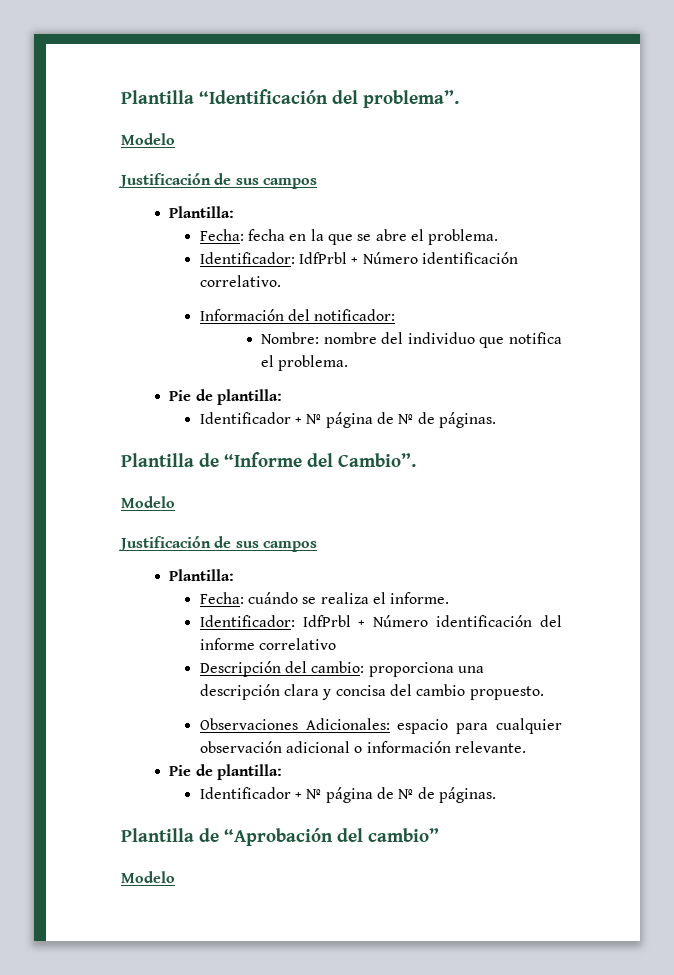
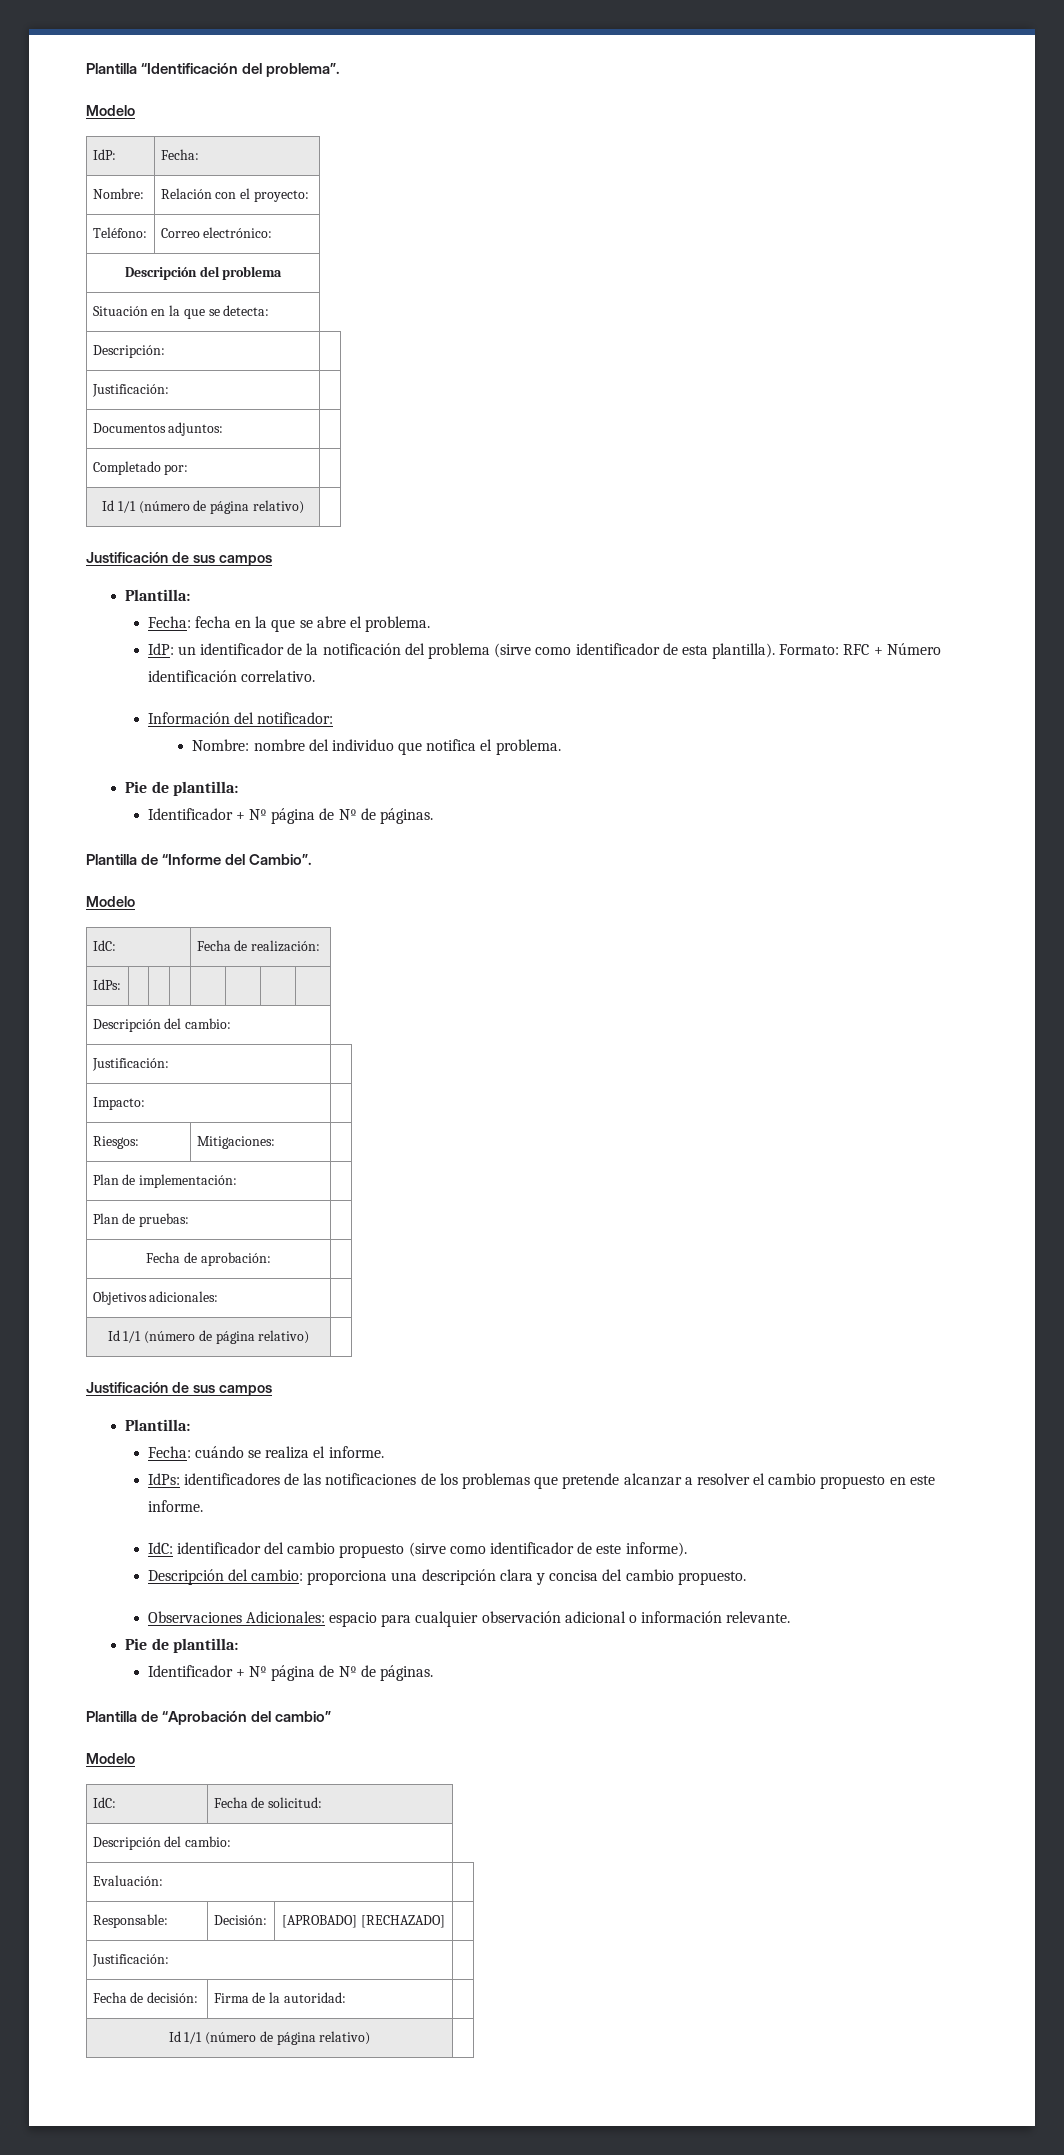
(175, 139) none -> [92,149,116,160] [160,149,199,160] [92,188,144,199] [160,188,309,202] [92,227,147,238] [160,227,273,238] [124,266,283,280] [92,305,270,319] [92,345,165,358] [91,384,169,397] [92,422,224,436] [92,461,189,475] [102,500,304,514] // IdP: | Fecha: // Nombre: | Relación con el proyecto: // Teléfono: | Correo electrónico: // Descripción del problema // Situación en la que se detecta: // Descripción: | // Justificación: | // Documentos adjuntos: | // Completado por: | // Id 1/1 (número de página relativo) |
[199,252,348,264] Identificador: IdfPrbl -> [147,643,870,659] IdP: un identificador de la notificación del problema (sirve como identificador de esta plantilla). Formato: RFC
(175, 502) none -> [92,940,116,951] [196,940,321,952] [92,979,121,990] [92,1018,232,1032] [91,1058,169,1071] [92,1097,145,1110] [92,1136,139,1149] [196,1136,275,1149] [92,1174,238,1188] [92,1213,190,1227] [146,1252,271,1266] [92,1291,219,1305] [107,1330,310,1344] // IdC: | Fecha de realización: // IdPs: | | | | | | | // Descripción del cambio: // Justificación: | // Impacto: | // Riesgos: | Mitigaciones: | // Plan de implementación: | // Plan de pruebas: | // Fecha de aprobación: | // Objetivos adicionales: | // Id 1/1 (número de página relativo) |
[199,615,562,627] [199,638,337,650] Identificador: IdfPrbl + Número identificación del informe correlativo -> [147,1473,935,1489] [147,1500,203,1512] [147,1542,687,1558] IdPs: identificadores de las notificaciones de los problemas que pretende alcanzar a resolver el cambio propuesto en este informe. // IdC: identificador del cambio propuesto (sirve como identificador de este informe).
(175, 877) none -> [92,1797,116,1808] [213,1797,323,1808] [92,1836,232,1850] [92,1875,163,1886] [92,1914,168,1928] [213,1915,267,1925] [282,1915,445,1928] [91,1954,169,1967] [92,1992,199,2003] [213,1992,346,2003] [168,2031,371,2045] // IdC: | Fecha de solicitud: // Descripción del cambio: // Evaluación: | // Responsable: | Decisión: | [APROBADO] [RECHAZADO] | // Justificación: | // Fecha de decisión: | Firma de la autoridad: | // Id 1/1 (número de página relativo) |

